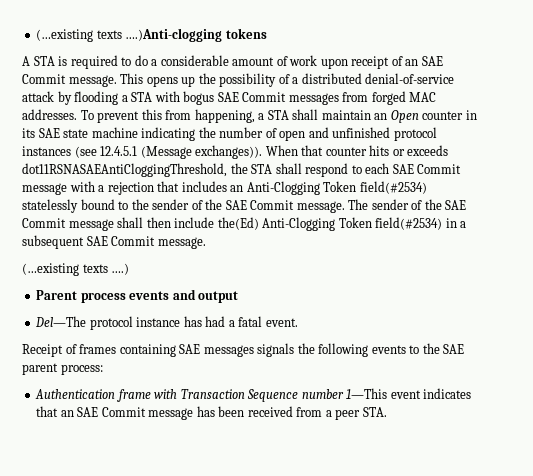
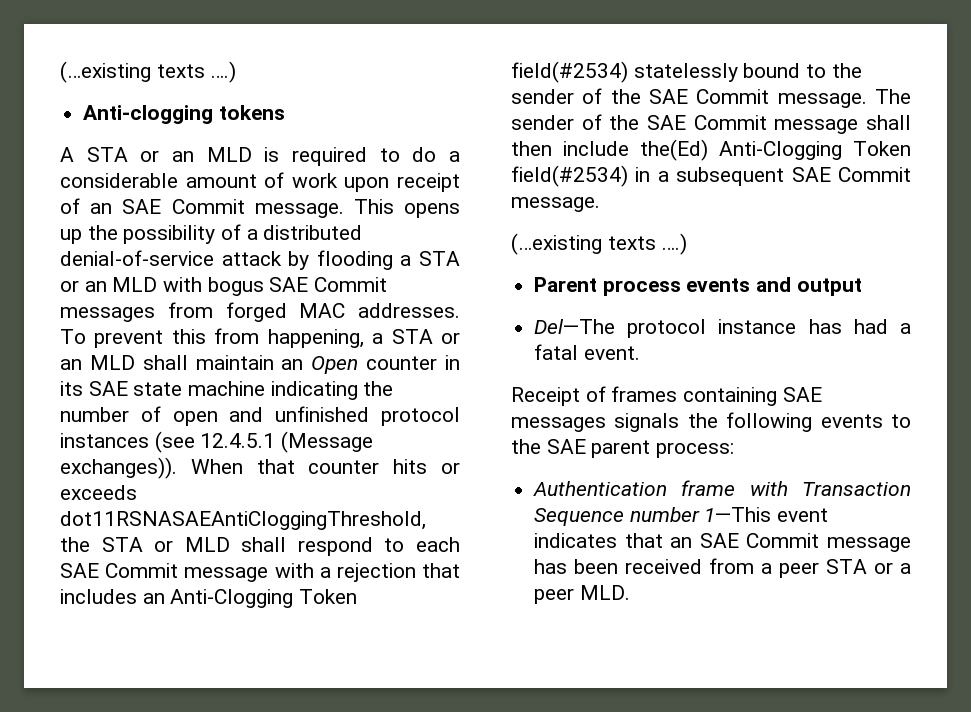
[36,28,223,42] (…existing texts ….)Anti-clogging -> [60,61,237,83] [83,105,214,124] (…existing texts ….) // Anti-clogging
(55, 61) none -> [140,147,252,162] or an MLD
(153, 97) none -> [60,277,158,292] or an MLD
(289, 115) none -> [441,332,460,344] [60,355,135,370] or an MLD
(273, 169) none -> [154,537,230,552] or MLD
[362,407,387,417] STA. -> [826,559,911,574] [534,585,630,604] STA or a peer MLD.

